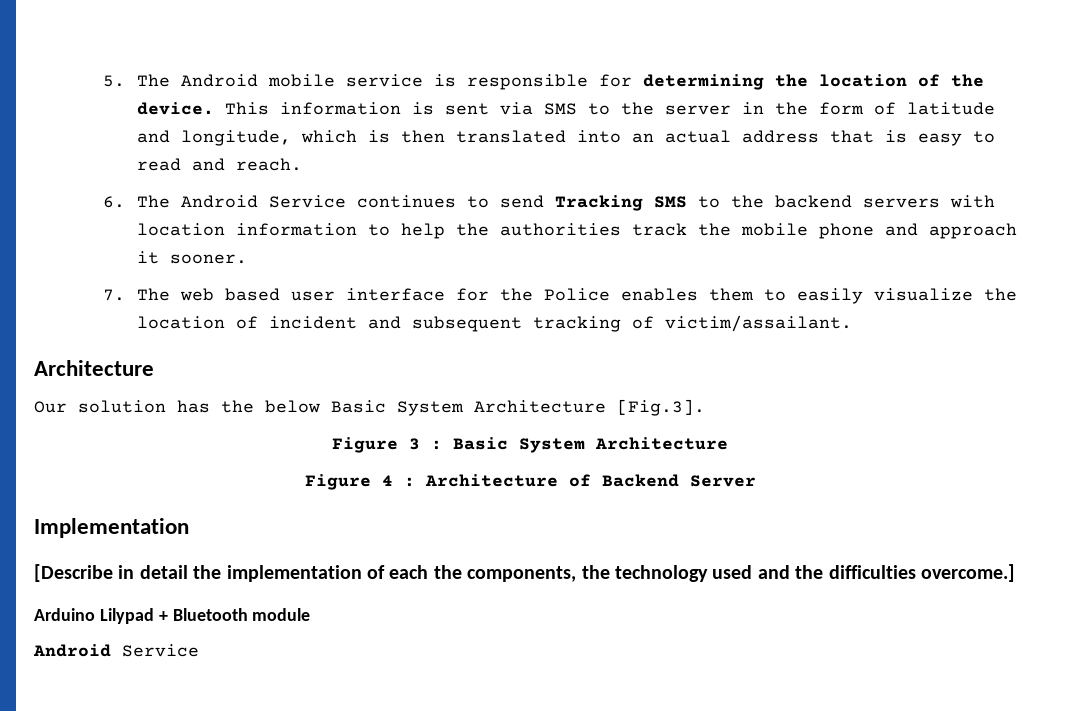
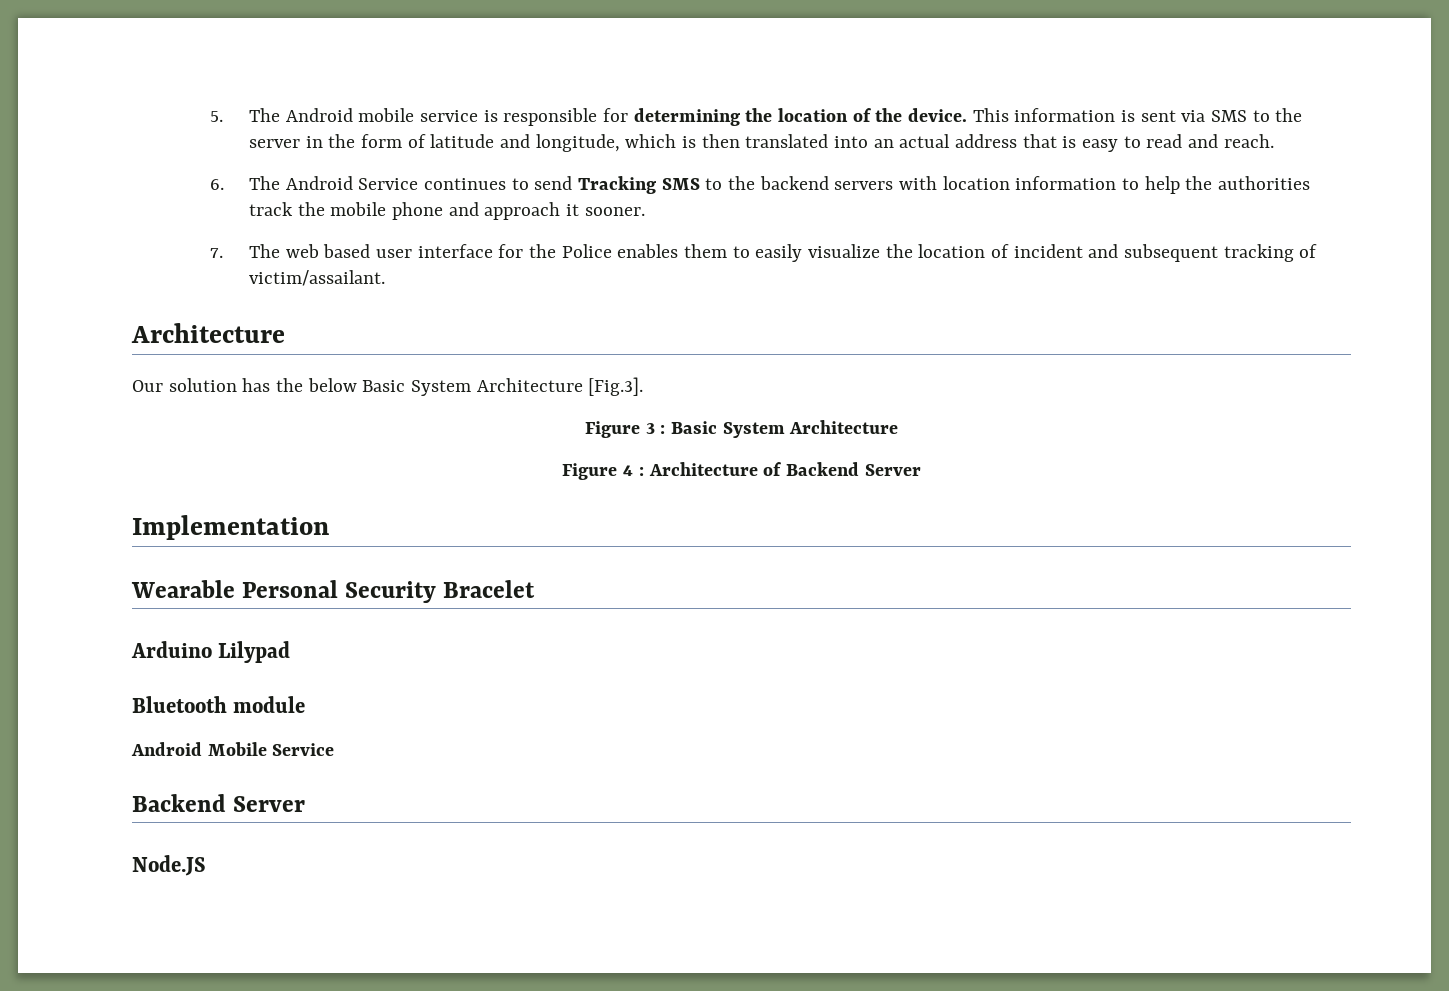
[34,564,1015,582] [Describe in detail the implementation of each the components, the technology used and the difficulties overcome.] -> [131,580,536,603] Wearable Personal Security Bracelet
[158,611,168,621] + -> (291, 652) //
[122,644,199,657] Service -> [207,742,335,756] [132,794,306,812] [132,855,206,876] Mobile Service // Backend Server // Node.JS

